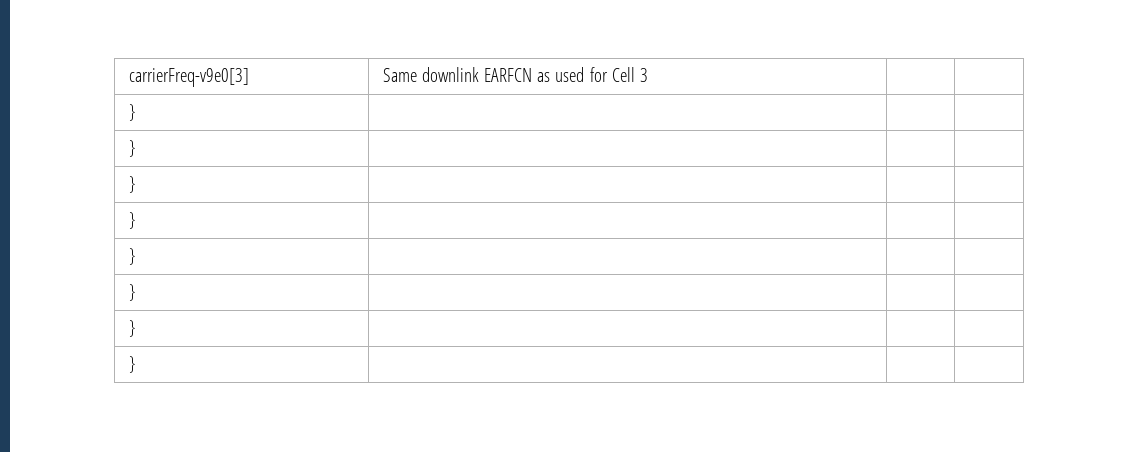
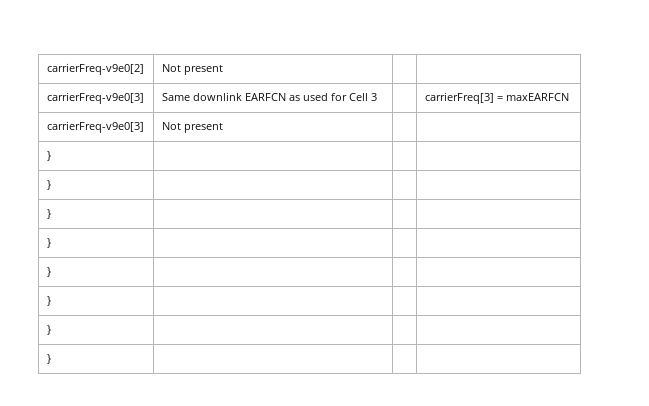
(128, 77) none -> [46,63,144,75] [161,64,223,75] carrierFreq-v9e0[2] | Not present | | //
(648, 75) none -> [424,92,569,104] [46,121,144,133] [161,122,223,133] | carrierFreq[3] = maxEARFCN // carrierFreq-v9e0[3] | Not present |

